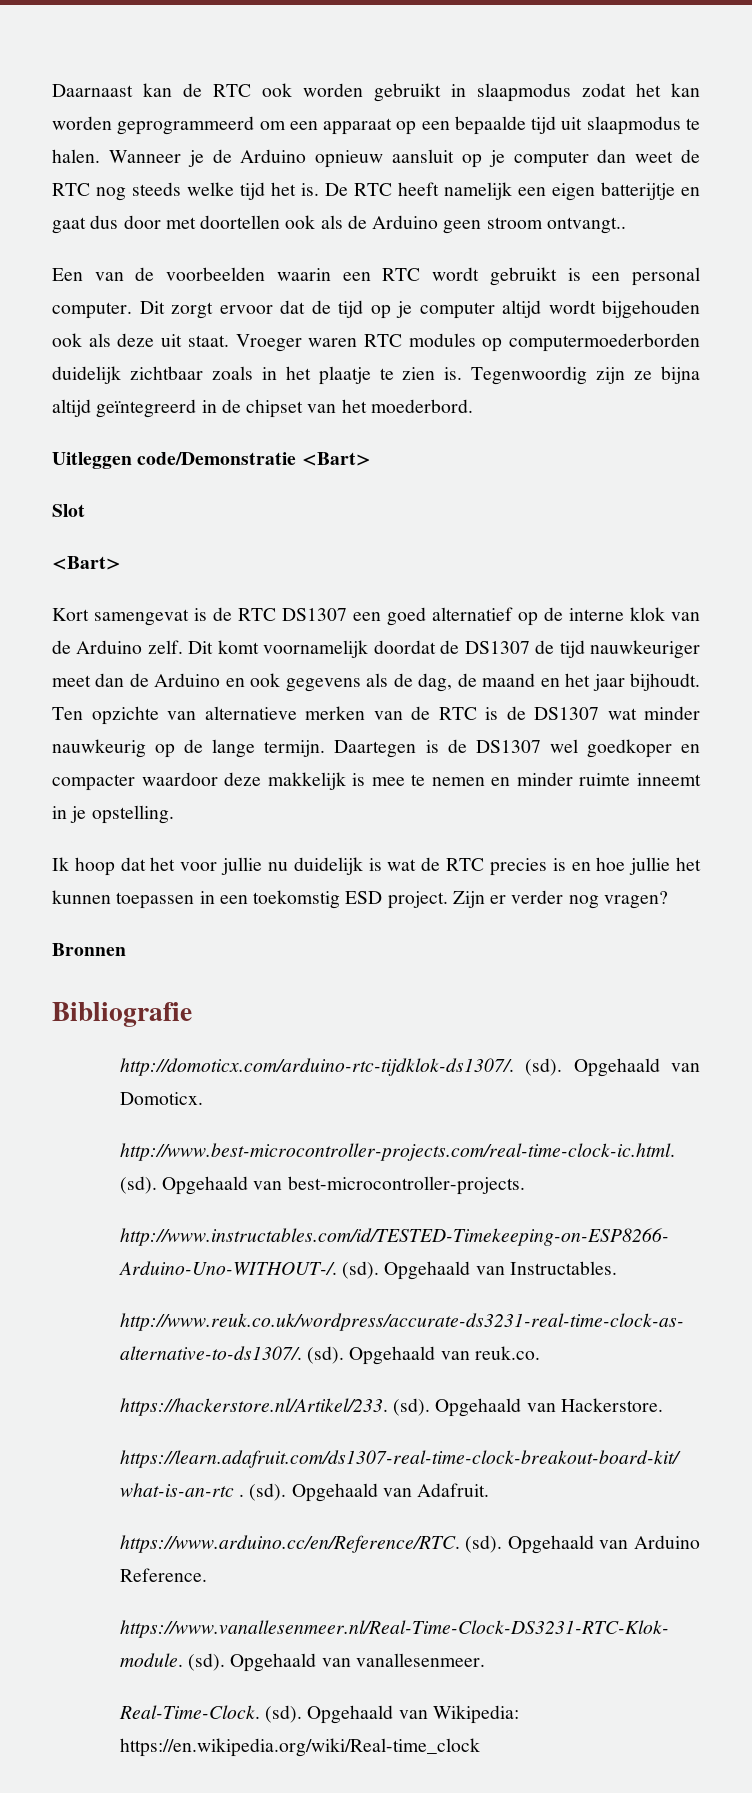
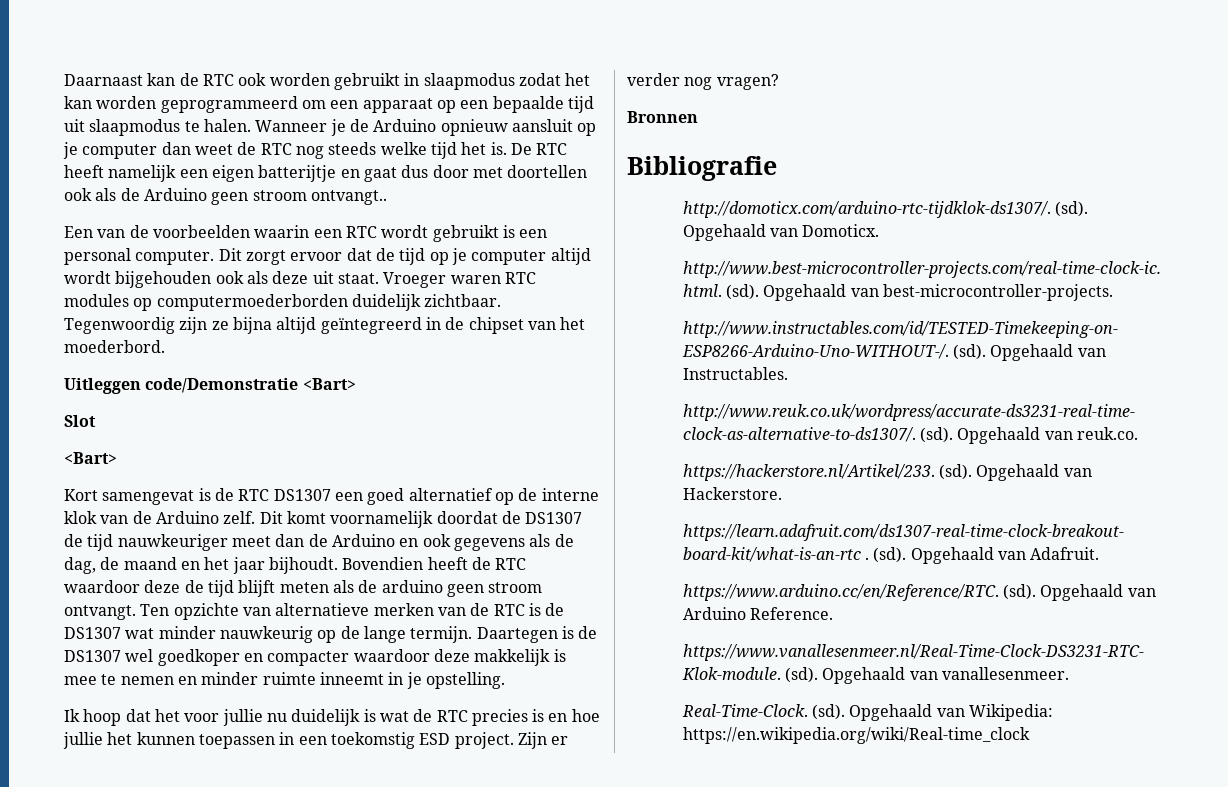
[129,366,463,385] zichtbaar zoals in het plaatje te zien is. -> [424,294,502,307] zichtbaar.
(700, 682) none -> [342,557,527,570] [64,580,543,597] [64,605,136,620] Bovendien heeft de RTC waardoor deze de tijd blijft meten als de arduino geen stroom ontvangt.

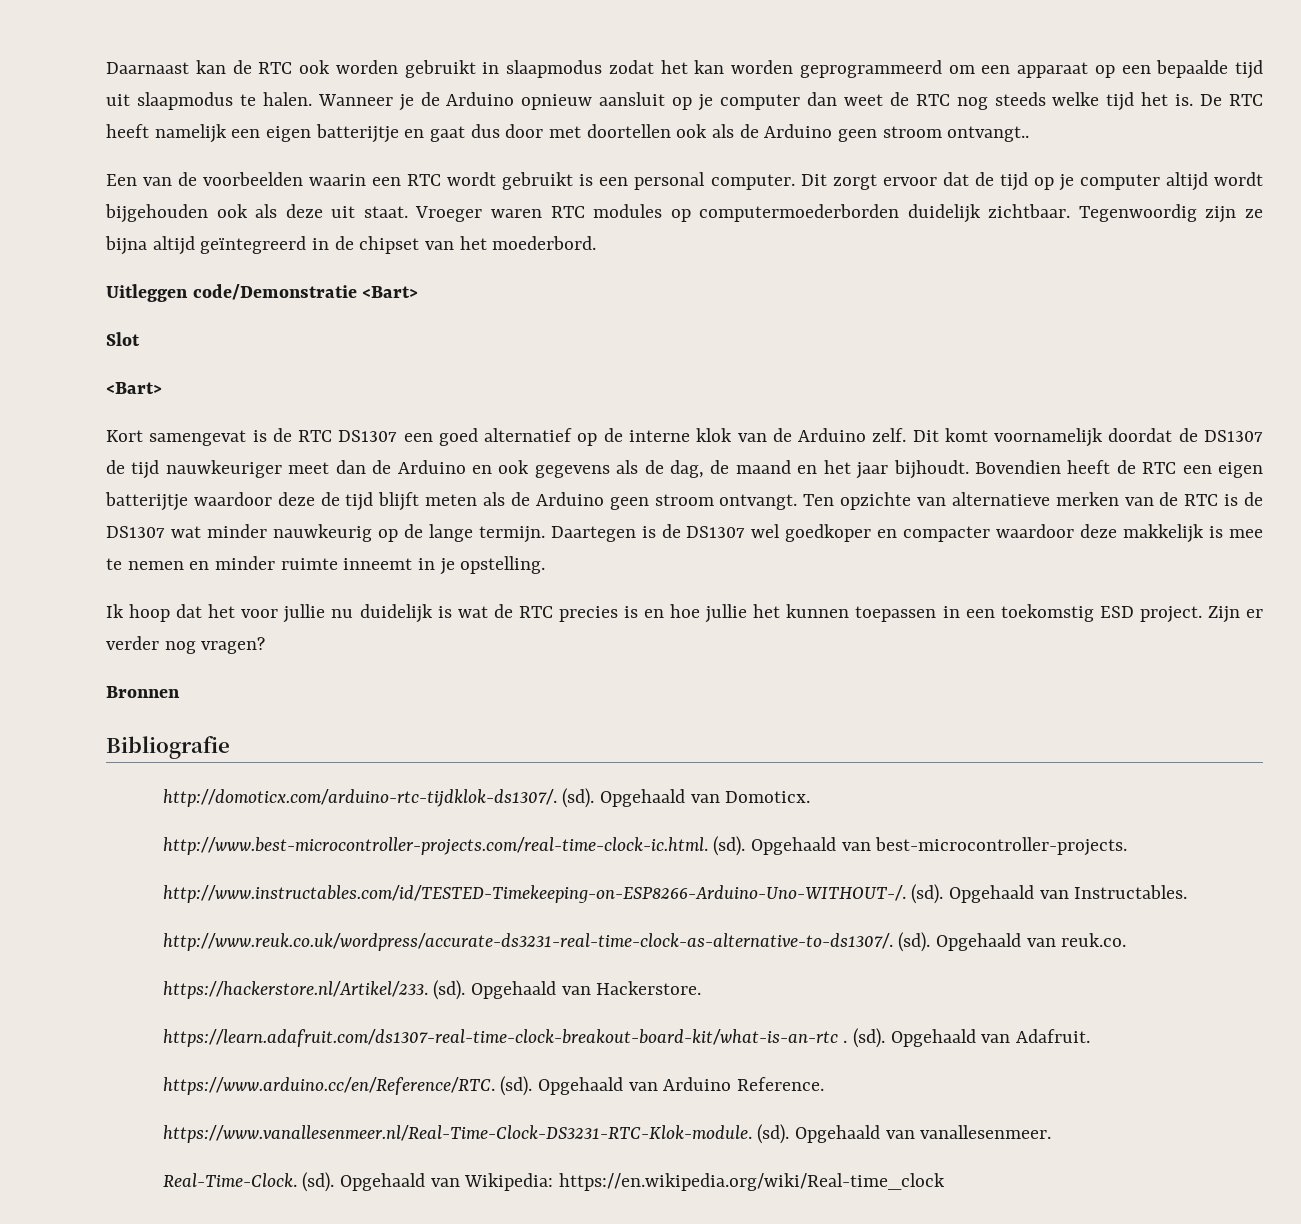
(527, 564) none -> [1182,462,1263,478] [105,492,188,511] een eigen batterijtje
[381,580,443,593] arduino -> [535,492,604,506] Arduino

